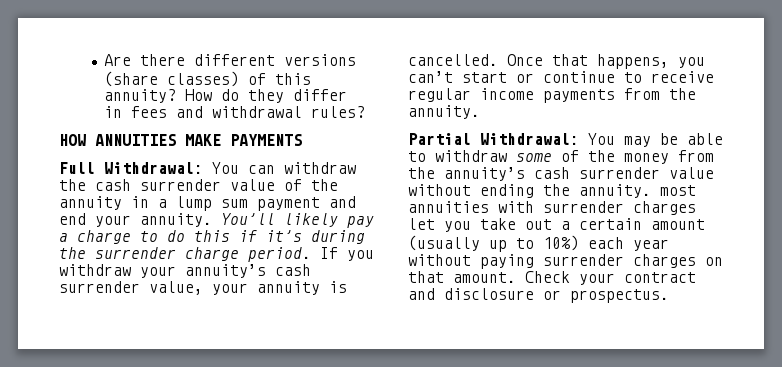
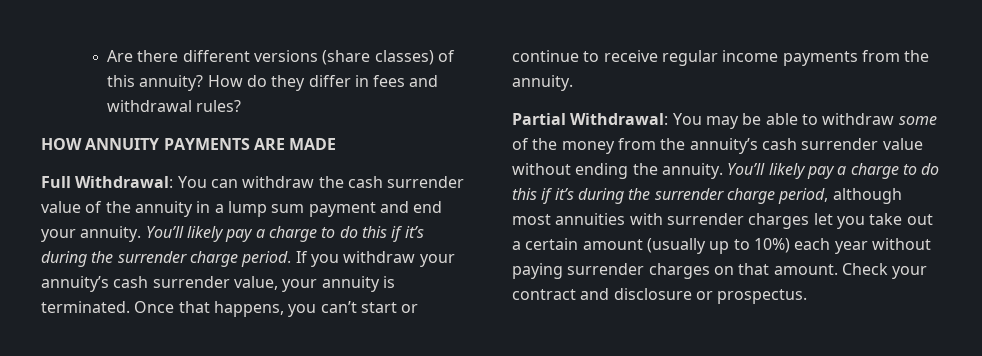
[95,134,221,146] ANNUITIES MAKE -> [85,138,160,150] ANNUITY
(302, 140) none -> [253,138,337,150] ARE MADE
[408,54,498,66] cancelled. -> [41,301,130,313] terminated.
(651, 191) none -> [727,163,940,179] [512,188,902,204] You’ll likely pay a charge to do this if it’s during the surrender charge period, although

